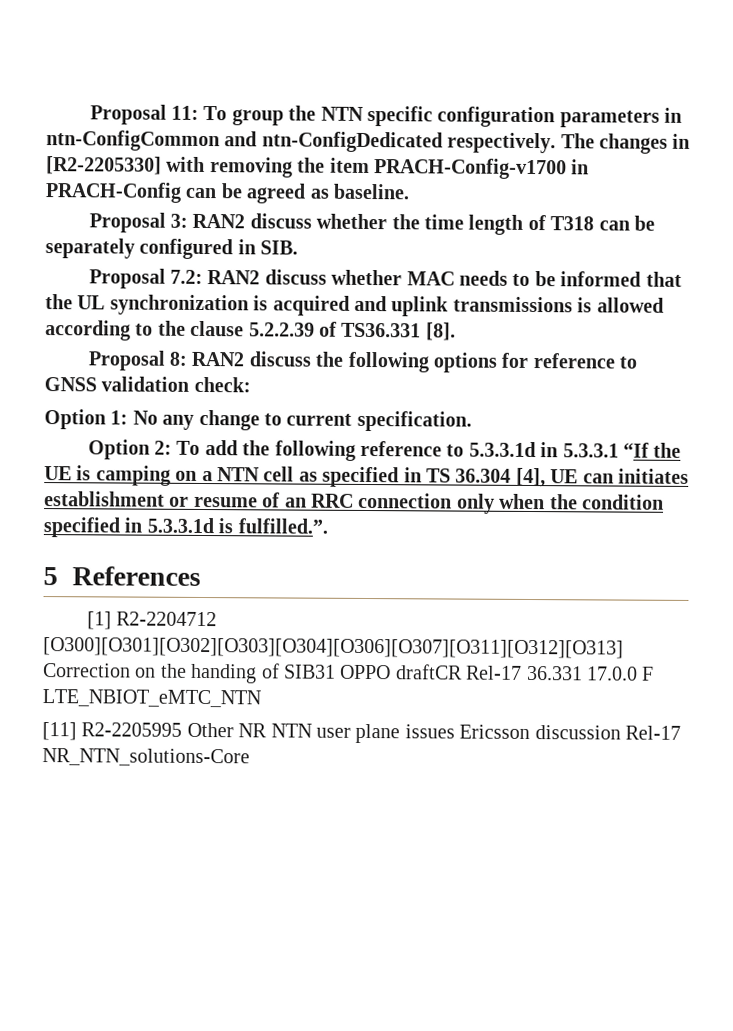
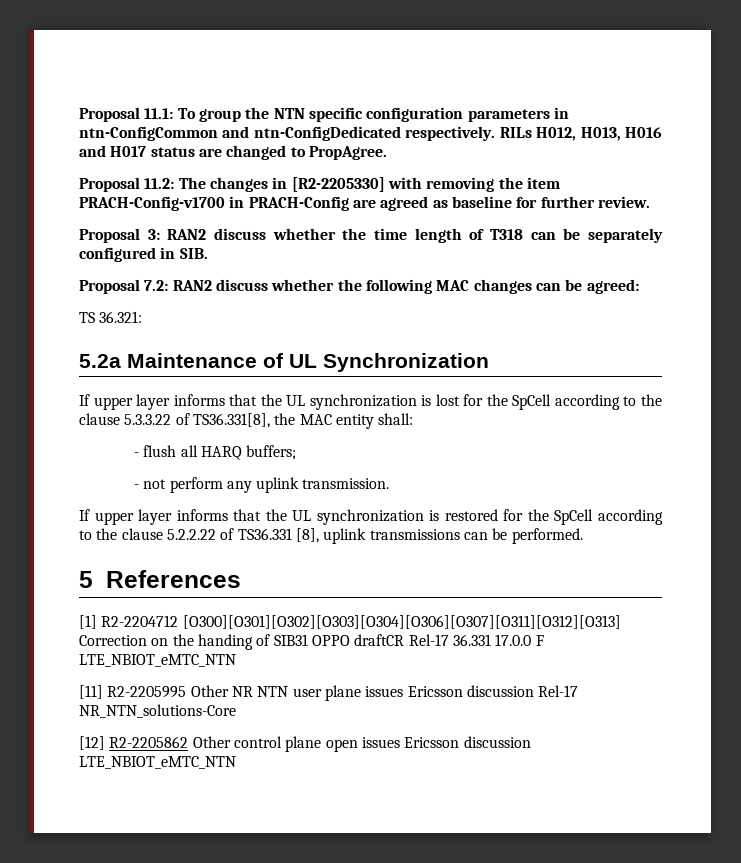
[89,104,200,125] Proposal 11: -> [79,107,174,122] Proposal 11.1:
(557, 143) none -> [499,127,663,141] [79,145,387,160] [79,177,175,192] RILs H012, H013, H016 and H017 status are changed to PropAgree. // Proposal 11.2:
[185,183,410,204] can be agreed as baseline. -> [352,196,650,211] are agreed as baseline for further review.
[406,270,682,287] [45,294,664,317] [45,320,456,341] [87,350,638,373] [44,376,251,393] [44,409,472,432] [87,439,682,461] [44,465,689,488] [44,491,664,514] [43,517,328,538] MAC needs to be informed that the UL synchronization is acquired and uplink transmissions is allowed according to the clause 5.2.2.39 of TS36.331 [8]. // Proposal 8: RAN2 discuss the following options for reference to GNSS validation check: // Option 1: No any change to current specification. // Option 2: To add the following reference to 5.3.3.1d in 5.3.3.1 “If the UE is camping on a NTN cell as specified in TS 36.304 [4], UE can initiates establishment or resume of an RRC connection only when the condition specified in 5.3.3.1d is fulfilled.”. -> [337,279,639,294] [79,311,143,323] [79,353,489,372] [79,394,663,410] [79,413,414,429] [133,445,297,460] [133,477,390,493] [79,509,664,525] [79,528,583,544] the following MAC changes can be agreed: // TS 36.321: // 5.2a Maintenance of UL Synchronization // If upper layer informs that the UL synchronization is lost for the SpCell according to the clause 5.3.3.22 of TS36.331[8], the MAC entity shall: // - flush all HARQ buffers; // - not perform any uplink transmission. // If upper layer informs that the UL synchronization is restored for the SpCell according to the clause 5.2.2.22 of TS36.331 [8], uplink transmissions can be performed.
(250, 757) none -> [79,736,531,752] [79,756,236,769] // [12] R2-2205862 Other control plane open issues Ericsson discussion LTE_NBIOT_eMTC_NTN

